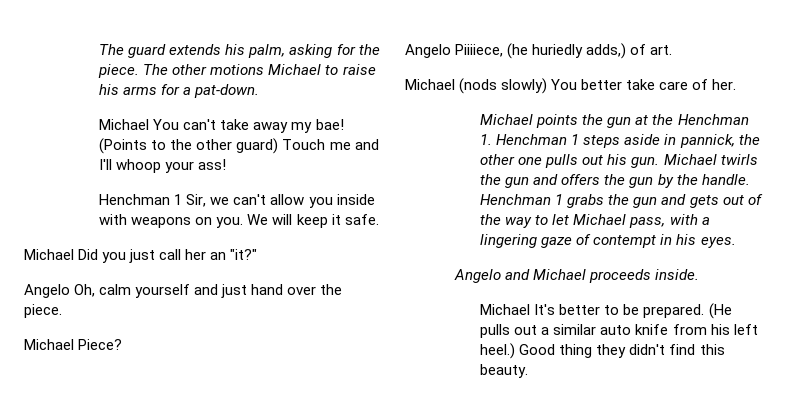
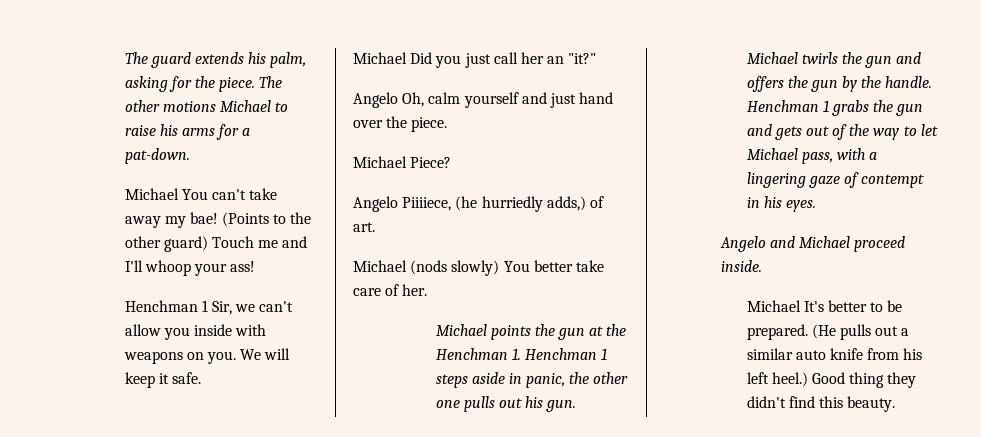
[532,44,584,58] huriedly -> [481,196,543,212] hurriedly
[679,134,735,148] pannick, -> [526,373,566,388] panic,
[589,269,652,283] proceeds -> [854,236,906,252] proceed

